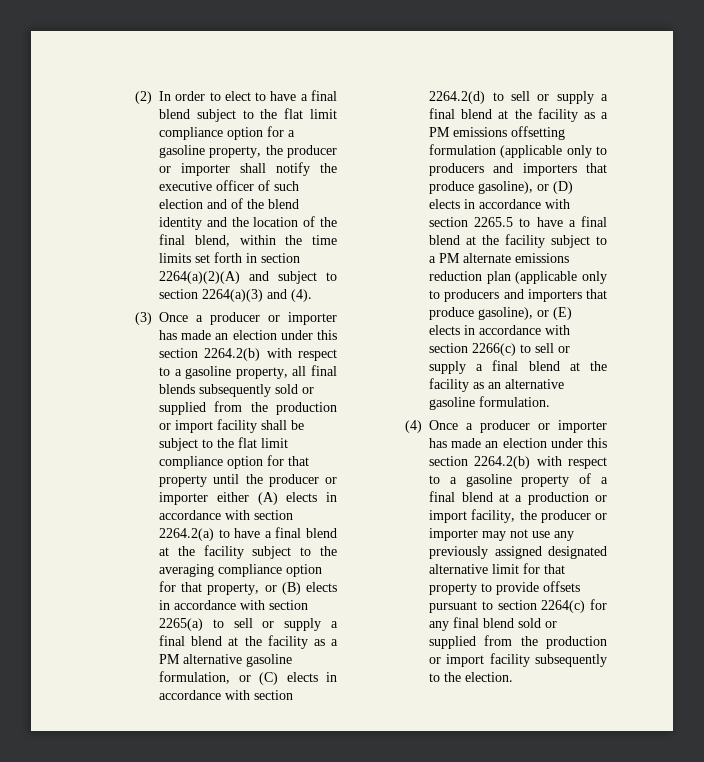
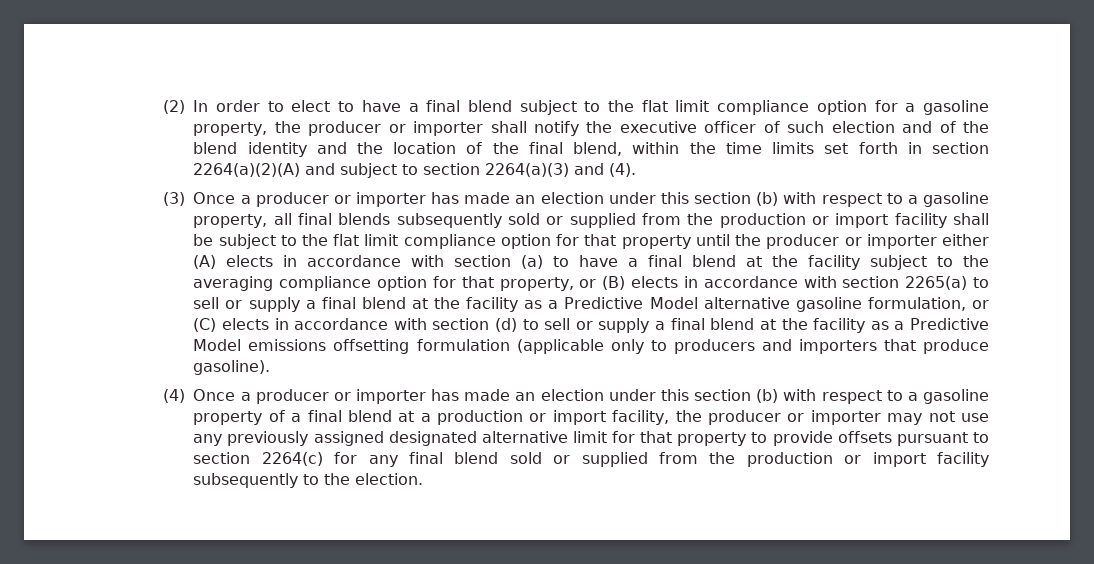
[204,348,261,361] 2264.2(b) -> [756,192,779,206] (b)
[159,528,215,541] 2264.2(a) -> [521,255,544,269] (a)
[159,654,181,664] PM -> [564,297,698,309] Predictive Model
[429,91,486,104] 2264.2(d) -> [495,318,518,332] (d)
[429,127,451,137] PM -> [910,318,990,330] [193,339,242,351] Predictive Model
[478,181,574,194] [429,199,571,209] [429,216,607,227] [429,234,607,248] [429,253,570,263] [429,271,607,284] [429,289,607,302] [429,307,573,320] [429,325,571,335] [429,343,571,356] [429,360,607,374] [429,378,565,392] [429,396,551,410] gasoline), or (D) elects in accordance with section 2265.5 to have a final blend at the facility subject to a PM alternate emissions reduction plan (applicable only to producers and importers that produce gasoline), or (E) elects in accordance with section 2266(c) to sell or supply a final blend at the facility as an alternative gasoline formulation. -> [193,360,271,375] gasoline).
[474,456,531,469] 2264.2(b) -> [756,389,779,403] (b)

